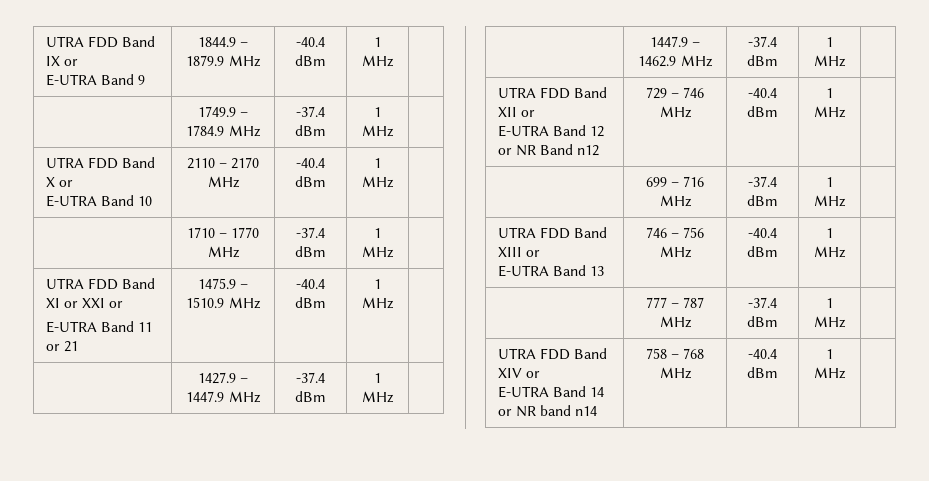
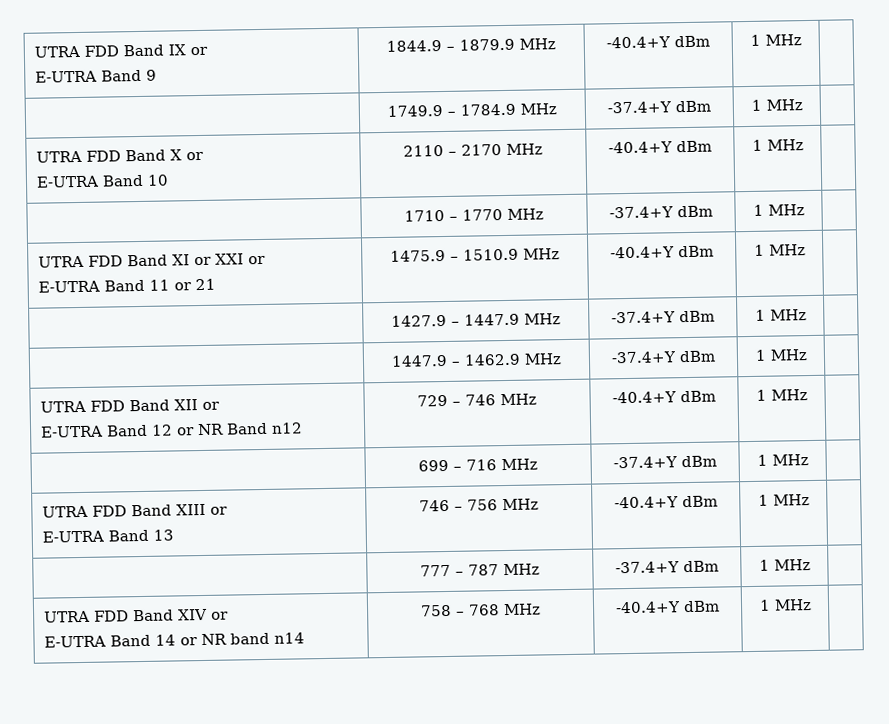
[296,37,325,47] -40.4 -> [606,36,671,49] -40.4+Y
[296,106,325,117] -37.4 -> [607,101,672,114] -37.4+Y
[296,158,325,168] -40.4 -> [608,141,673,154] -40.4+Y
[296,227,325,238] -37.4 -> [609,206,674,219] -37.4+Y
[296,279,325,289] -40.4 -> [610,246,675,259] -40.4+Y
[296,372,325,383] -37.4 -> [611,311,676,324] -37.4+Y
[748,36,777,47] -37.4 -> [611,351,677,364] -37.4+Y
[748,88,777,98] -40.4 -> [612,391,677,404] -40.4+Y
[748,176,777,187] -37.4 -> [613,456,678,469] -37.4+Y
[748,228,777,238] -40.4 -> [614,496,679,509] -40.4+Y
[748,297,777,308] -37.4 -> [615,561,680,574] -37.4+Y
[748,349,777,359] -40.4 -> [615,601,681,614] -40.4+Y

